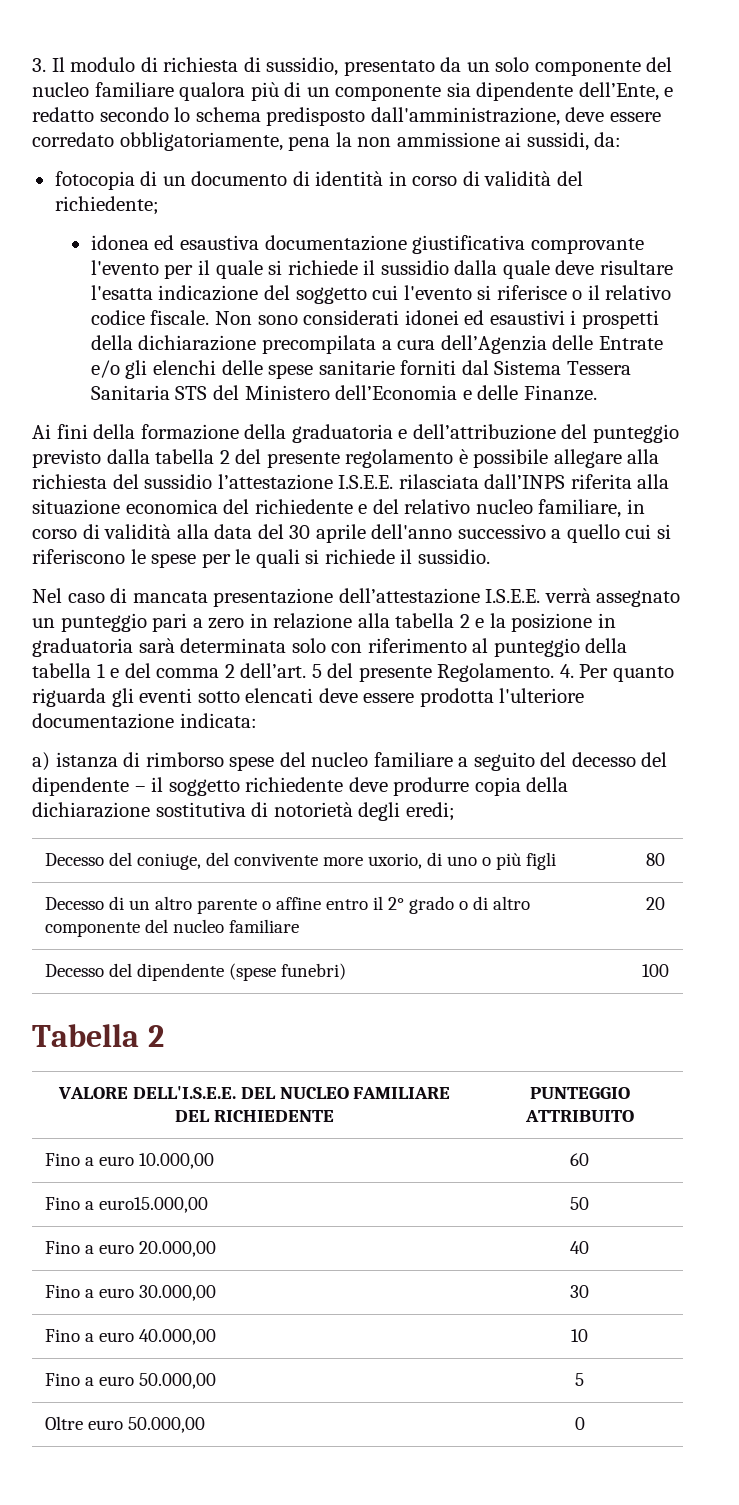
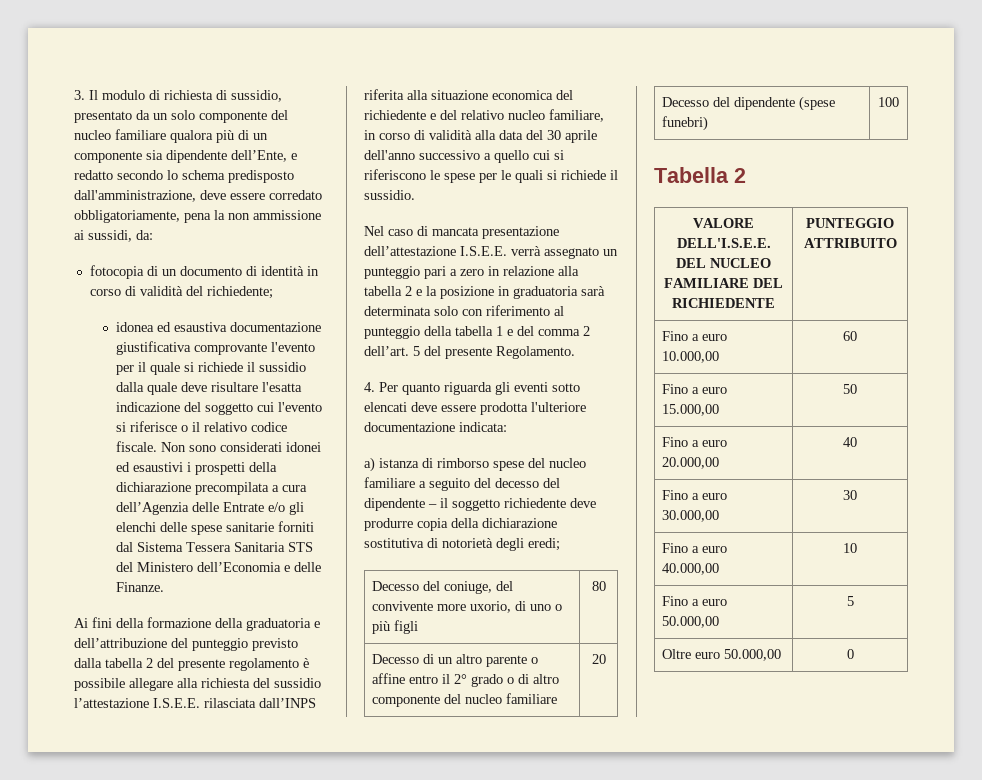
(555, 672) none -> (575, 352) //
[98,1197,208,1213] euro15.000,00 -> [701,387,727,394] [661,404,719,416] euro 15.000,00

